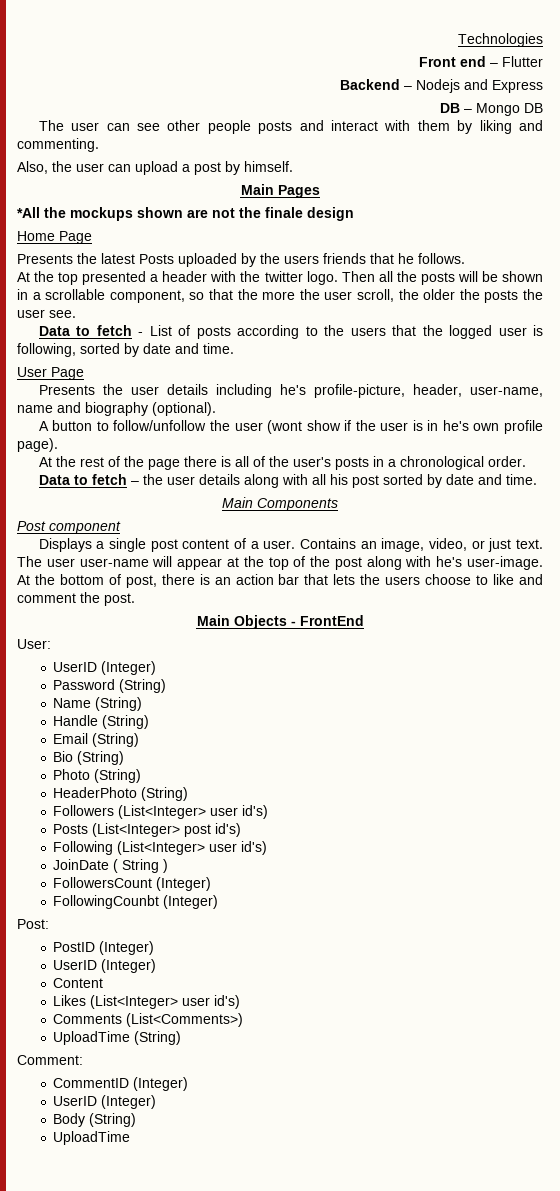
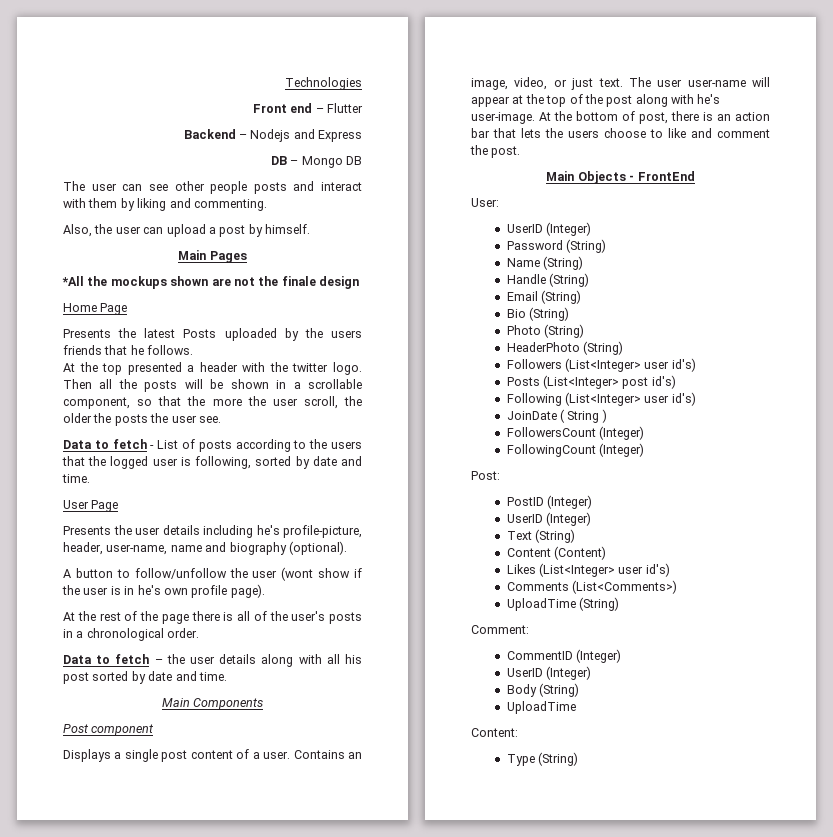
[53,895,160,909] FollowingCounbt -> [506,444,596,457] FollowingCount
(157, 966) none -> [506,529,576,543] // Text (String)
(104, 983) none -> [554,546,607,560] (Content)
(131, 1138) none -> [471,728,518,737] [506,752,579,766] // Content: // Type (String)

